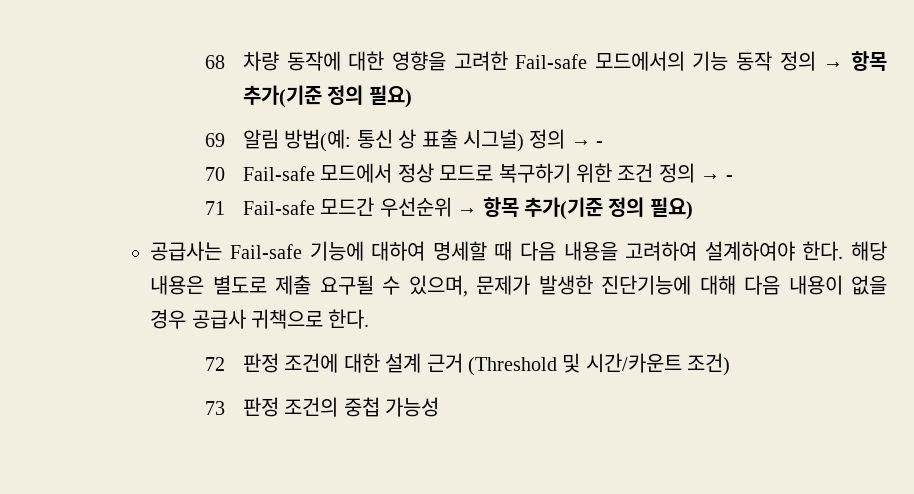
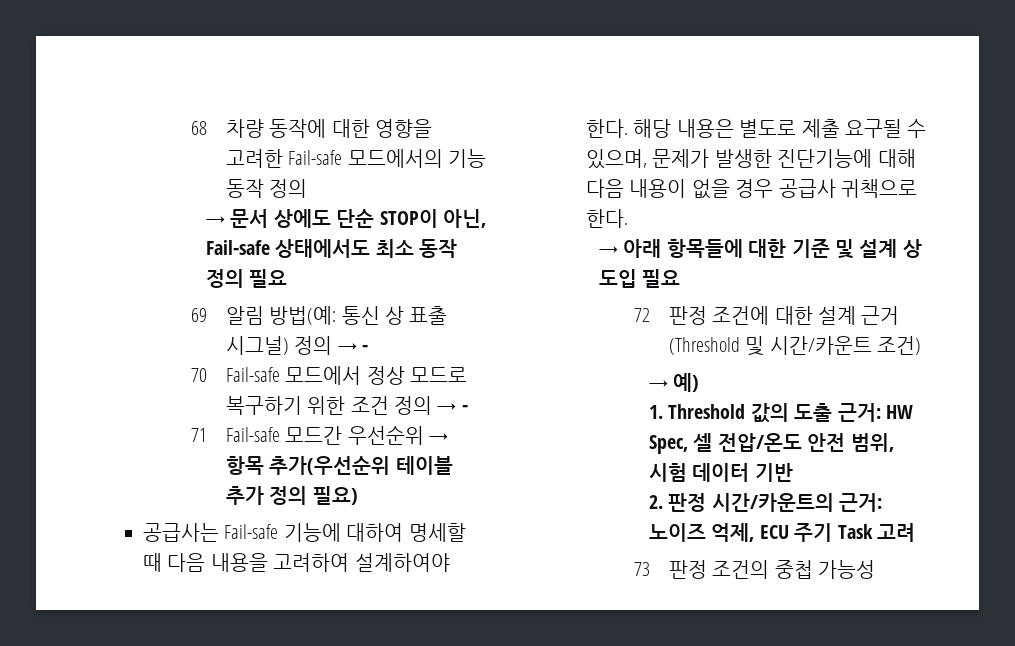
[823,51,887,71] [243,85,412,108] → 항목 추가(기준 정의 필요) -> [206,209,486,228] [206,239,458,258] [206,269,288,288] // → 문서 상에도 단순 STOP이 아닌, Fail-safe 상태에서도 최소 동작 정의 필요
[524,197,604,220] 추가(기준 -> [269,456,453,475] [225,486,264,505] 추가(우선순위 테이블 추가
(370, 319) none -> [598,239,922,259] [598,269,681,288] // → 아래 항목들에 대한 기준 및 설계 상 도입 필요
(731, 364) none -> [649,373,700,392] [649,403,913,423] [649,433,894,454] [649,463,793,482] [649,493,883,512] [649,523,915,542] // → 예) // 1. Threshold 값의 도출 근거: HW Spec, 셀 전압/온도 안전 범위, 시험 데이터 기반 // 2. 판정 시간/카운트의 근거: 노이즈 억제, ECU 주기 Task 고려

